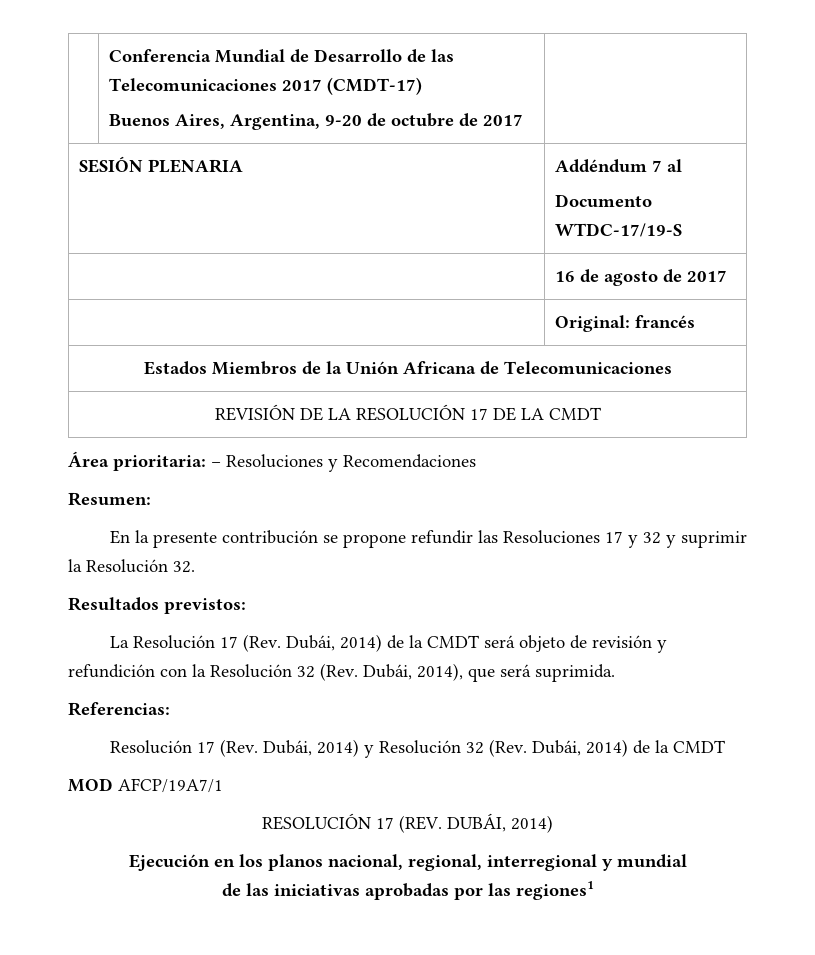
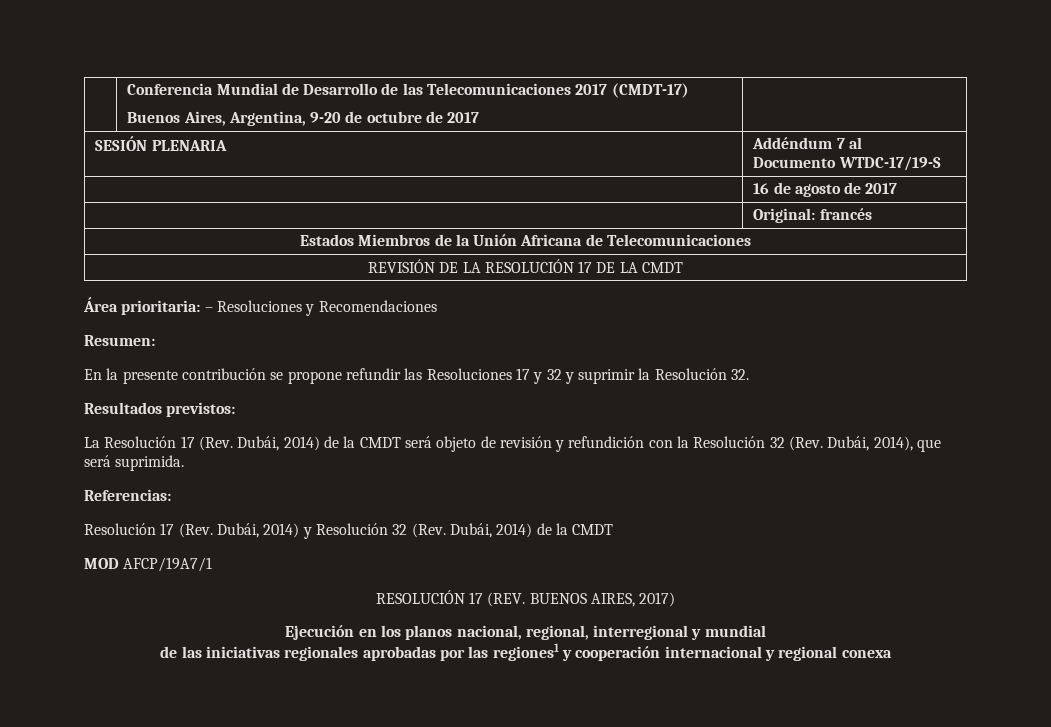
[447,813,553,833] DUBÁI, 2014) -> [529,592,676,607] BUENOS AIRES, 2017)
(360, 890) none -> [284,646,359,661] regionales
(594, 890) none -> [561,646,892,661] y cooperación internacional y regional conexa

